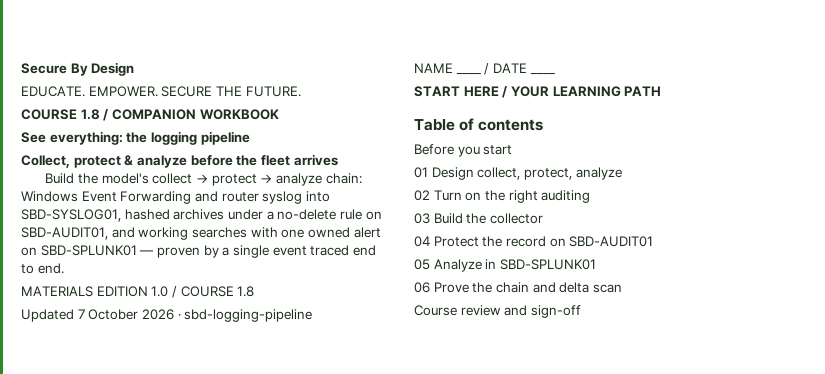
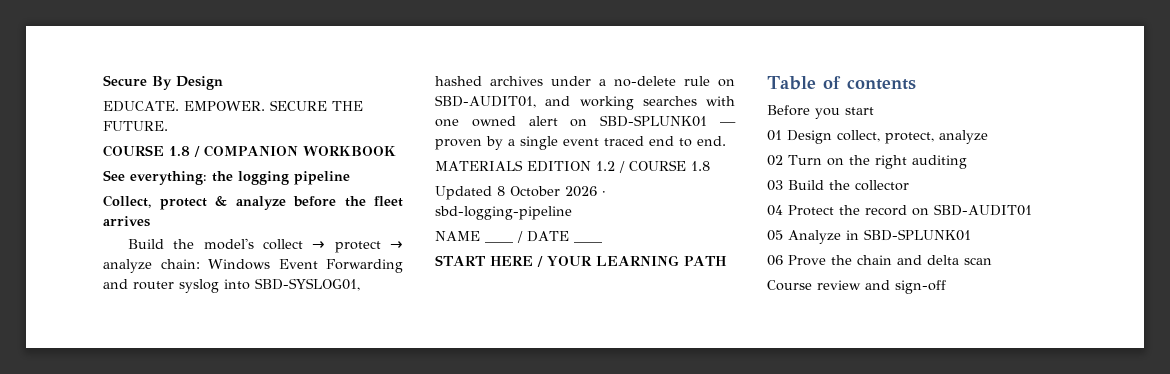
[151,286,169,297] 1.0 -> [595,161,615,171] 1.2
[77,309,85,319] 7 -> [497,186,505,196] 8

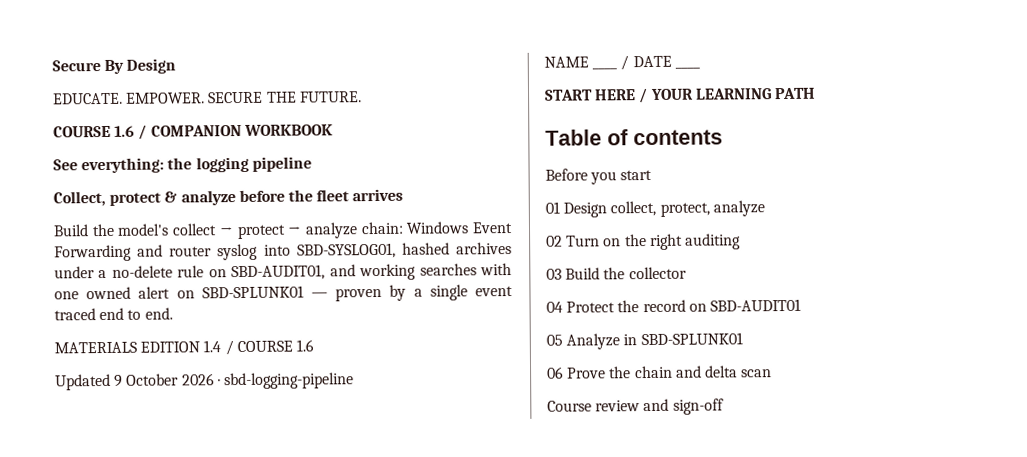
[169,146,190,156] 1.8 -> [114,125,136,137] 1.6
[595,161,615,171] 1.2 -> [203,340,222,353] 1.4
[690,161,710,171] 1.8 -> [295,339,314,352] 1.6
[497,186,505,196] 8 -> [114,374,124,387] 9

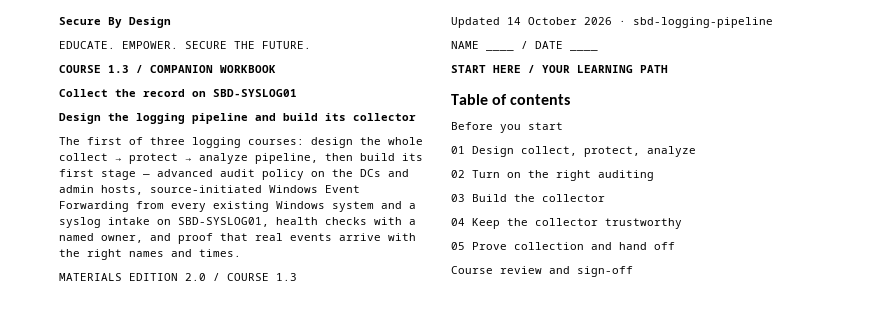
[114,125,136,137] 1.6 -> [108,65,129,73] 1.3
[53,156,312,174] [53,188,404,207] [53,223,170,237] See everything: the logging pipeline // Collect, protect & analyze before the fleet arrives // Build the model's -> [59,89,297,97] [59,113,416,124] [59,137,423,148] Collect the record on SBD-SYSLOG01 // Design the logging pipeline and build its collector // The first of three logging courses: design the whole
[360,221,513,235] [54,242,512,262] [54,263,513,281] [54,284,513,302] [54,307,173,321] chain: Windows Event Forwarding and router syslog into SBD-SYSLOG01, hashed archives under a no-delete rule on SBD-AUDIT01, and working searches with one owned alert on SBD-SPLUNK01 — proven by a single event traced end to end. -> [255,153,423,164] [59,169,409,180] [59,185,360,195] [59,201,416,212] [59,217,416,228] [59,233,416,244] [59,249,241,260] pipeline, then build its first stage — advanced audit policy on the DCs and admin hosts, source-initiated Windows Event Forwarding from every existing Windows system and a syslog intake on SBD-SYSLOG01, health checks with a named owner, and proof that real events arrive with the right names and times.
[203,340,222,353] 1.4 -> [185,273,206,281] 2.0
[295,339,314,352] 1.6 -> [276,273,297,281] 1.3
[114,374,124,387] 9 -> [507,17,521,25] 14
[566,298,801,313] [546,332,743,350] [547,365,773,379] Protect the record on SBD-AUDIT01 // 05 Analyze in SBD-SPLUNK01 // 06 Prove the chain and delta scan -> [472,218,682,229] [451,242,675,250] Keep the collector trustworthy // 05 Prove collection and hand off

